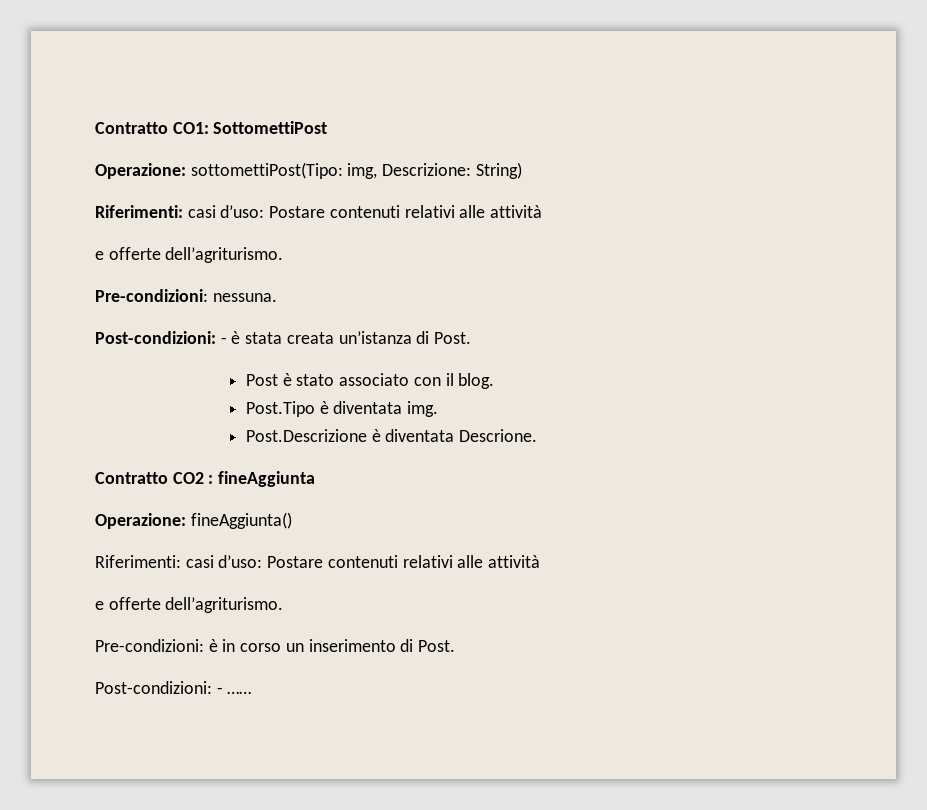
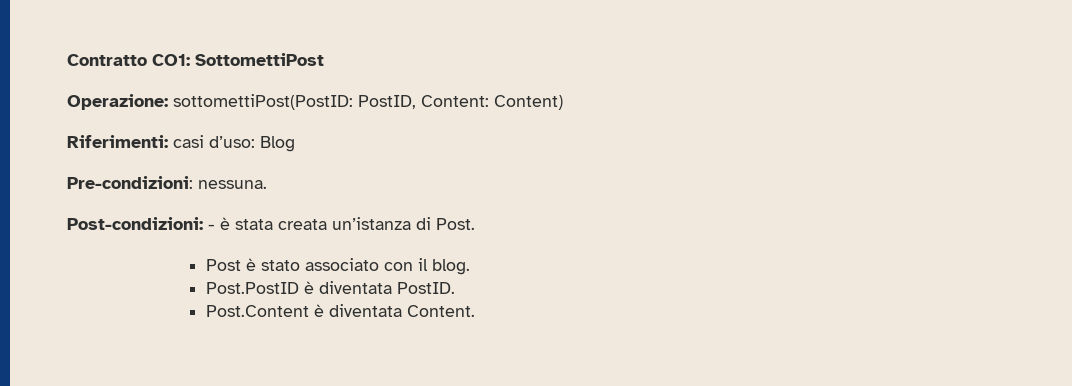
[190,162,522,179] [95,205,543,218] [95,247,284,263] sottomettiPost(Tipo: img, Descrizione: String) // Riferimenti: casi d’uso: Postare contenuti relativi alle attività // e offerte dell’agriturismo. -> [173,94,563,110] [67,135,295,152] sottomettiPost(PostID: PostID, Content: Content) // Riferimenti: casi d’uso: Blog
[246,401,439,417] [246,429,538,442] [95,471,316,487] [95,512,292,529] [95,555,541,568] [95,597,284,613] [95,639,456,652] [95,681,252,694] Post.Tipo è diventata img. // Post.Descrizione è diventata Descrione. // Contratto CO2 : fineAggiunta // Operazione: fineAggiunta() // Riferimenti: casi d’uso: Postare contenuti relativi alle attività // e offerte dell’agriturismo. // Pre-condizioni: è in corso un inserimento di Post. // Post-condizioni: - …… -> [206,281,456,294] [206,304,476,317] Post.PostID è diventata PostID. // Post.Content è diventata Content.

